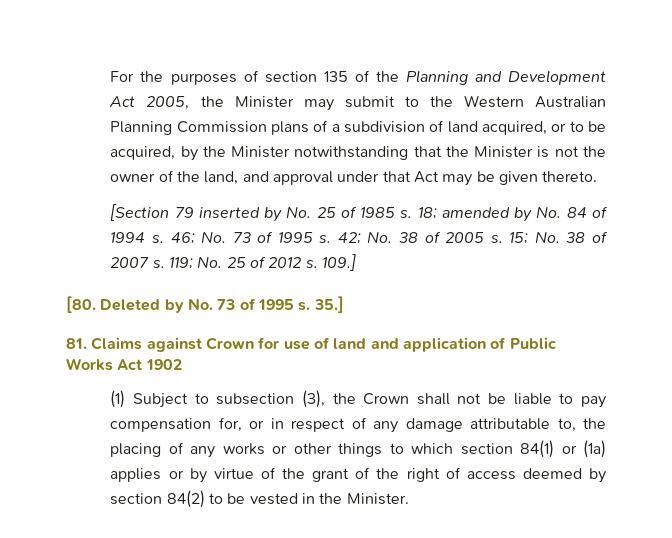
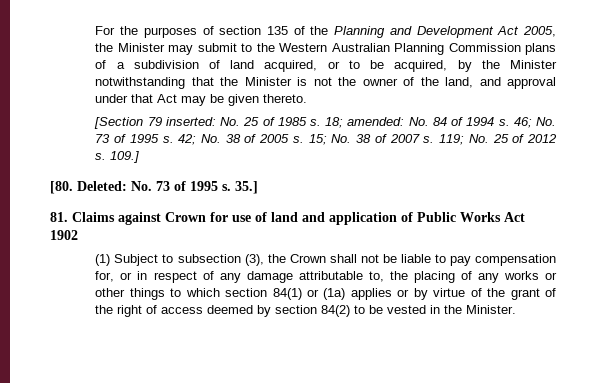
[198,207,283,222] inserted by -> [165,117,216,126] inserted:
[441,207,533,222] amended by -> [347,117,405,126] amended:
[100,299,184,313] Deleted by -> [77,181,127,191] Deleted:

